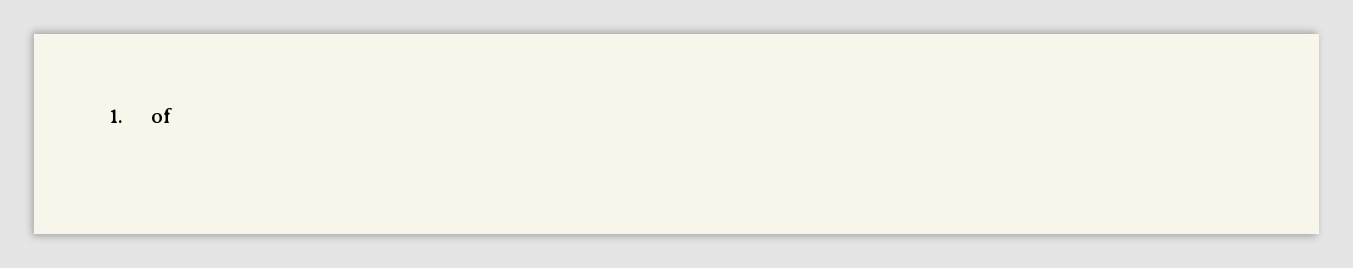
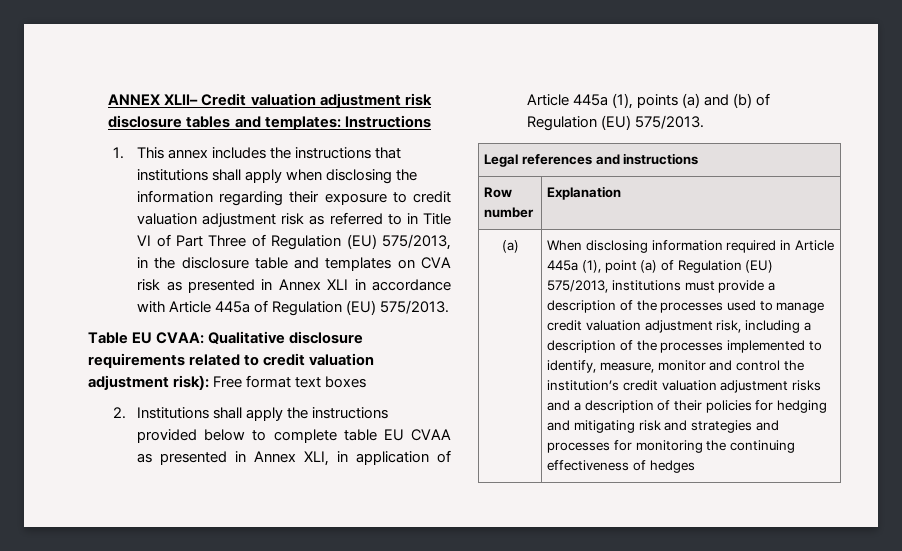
[109,108,173,123] 1. of -> [108,93,432,108] [108,115,431,130] [112,147,402,159] [137,169,418,184] [137,190,451,206] [137,212,452,227] [137,234,452,250] [137,257,451,271] [137,279,451,293] [137,300,450,316] [88,331,364,344] [88,353,375,368] [88,375,367,390] [112,407,389,421] [137,429,451,443] [137,450,451,466] [527,93,771,109] [527,115,705,131] [484,153,699,167] [484,187,513,198] [484,207,535,218] [547,186,622,200] [501,240,519,253] [547,240,834,253] [547,260,774,273] [547,280,775,293] [547,300,825,313] [547,320,811,333] [547,340,822,353] [547,360,804,373] [547,380,821,393] [547,400,827,413] [547,420,779,433] [547,440,795,453] [547,460,695,473] ANNEX XLII– Credit valuation adjustment risk disclosure tables and templates: Instructions // 1. This annex includes the instructions that institutions shall apply when disclosing the information regarding their exposure to credit valuation adjustment risk as referred to in Title VI of Part Three of Regulation (EU) 575/2013, in the disclosure table and templates on CVA risk as presented in Annex XLI in accordance with Article 445a of Regulation (EU) 575/2013. // Table EU CVAA: Qualitative disclosure requirements related to credit valuation adjustment risk): Free format text boxes // 2. Institutions shall apply the instructions provided below to complete table EU CVAA as presented in Annex XLI, in application of Article 445a (1), points (a) and (b) of Regulation (EU) 575/2013. // Legal references and instructions // Row number | Explanation // (a) | When disclosing information required in Article 445a (1), point (a) of Regulation (EU) 575/2013, institutions must provide a description of the processes used to manage credit valuation adjustment risk, including a description of the processes implemented to identify, measure, monitor and control the institution’s credit valuation adjustment risks and a description of their policies for hedging and mitigating risk and strategies and processes for monitoring the continuing effectiveness of hedges

